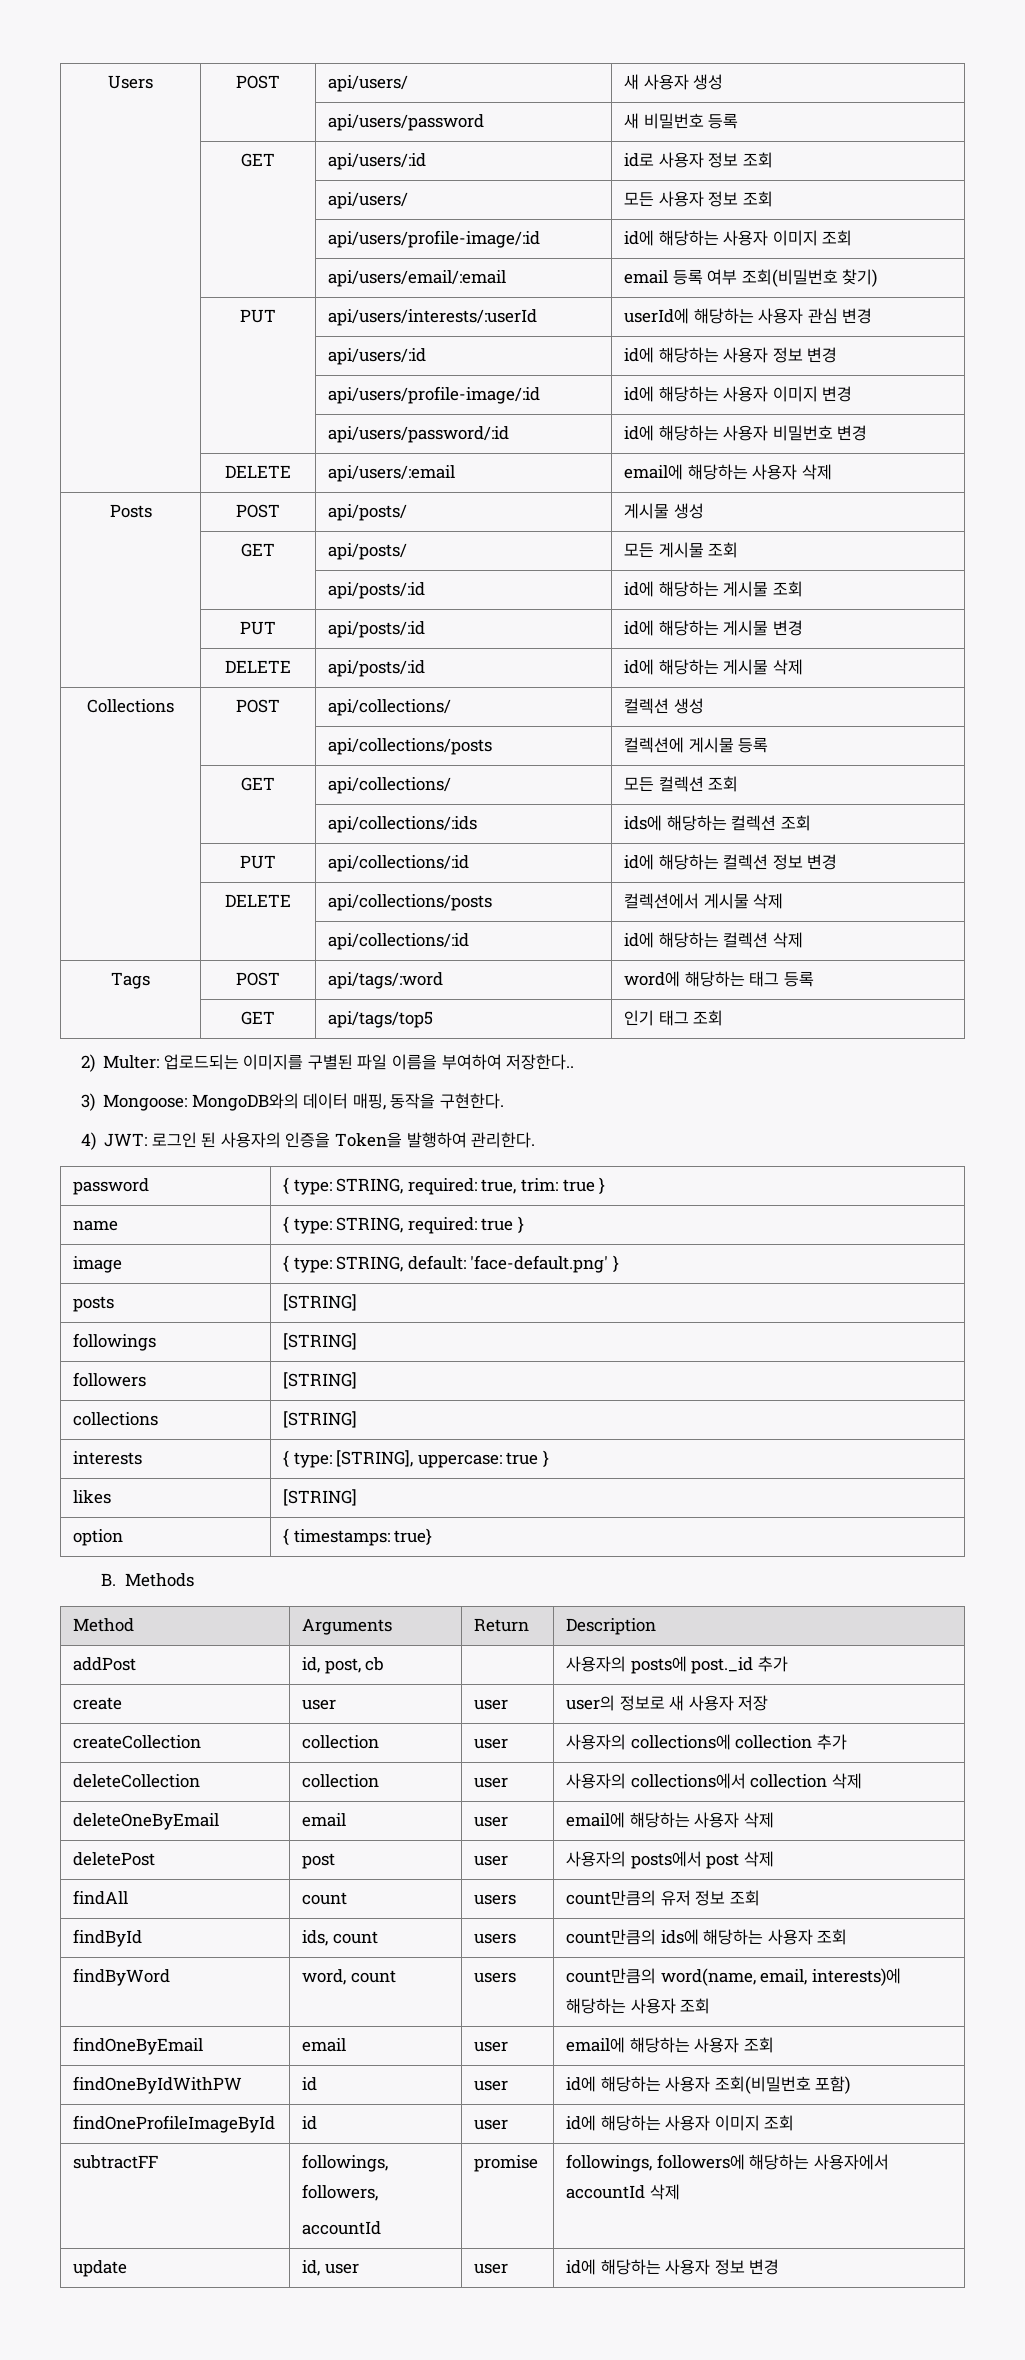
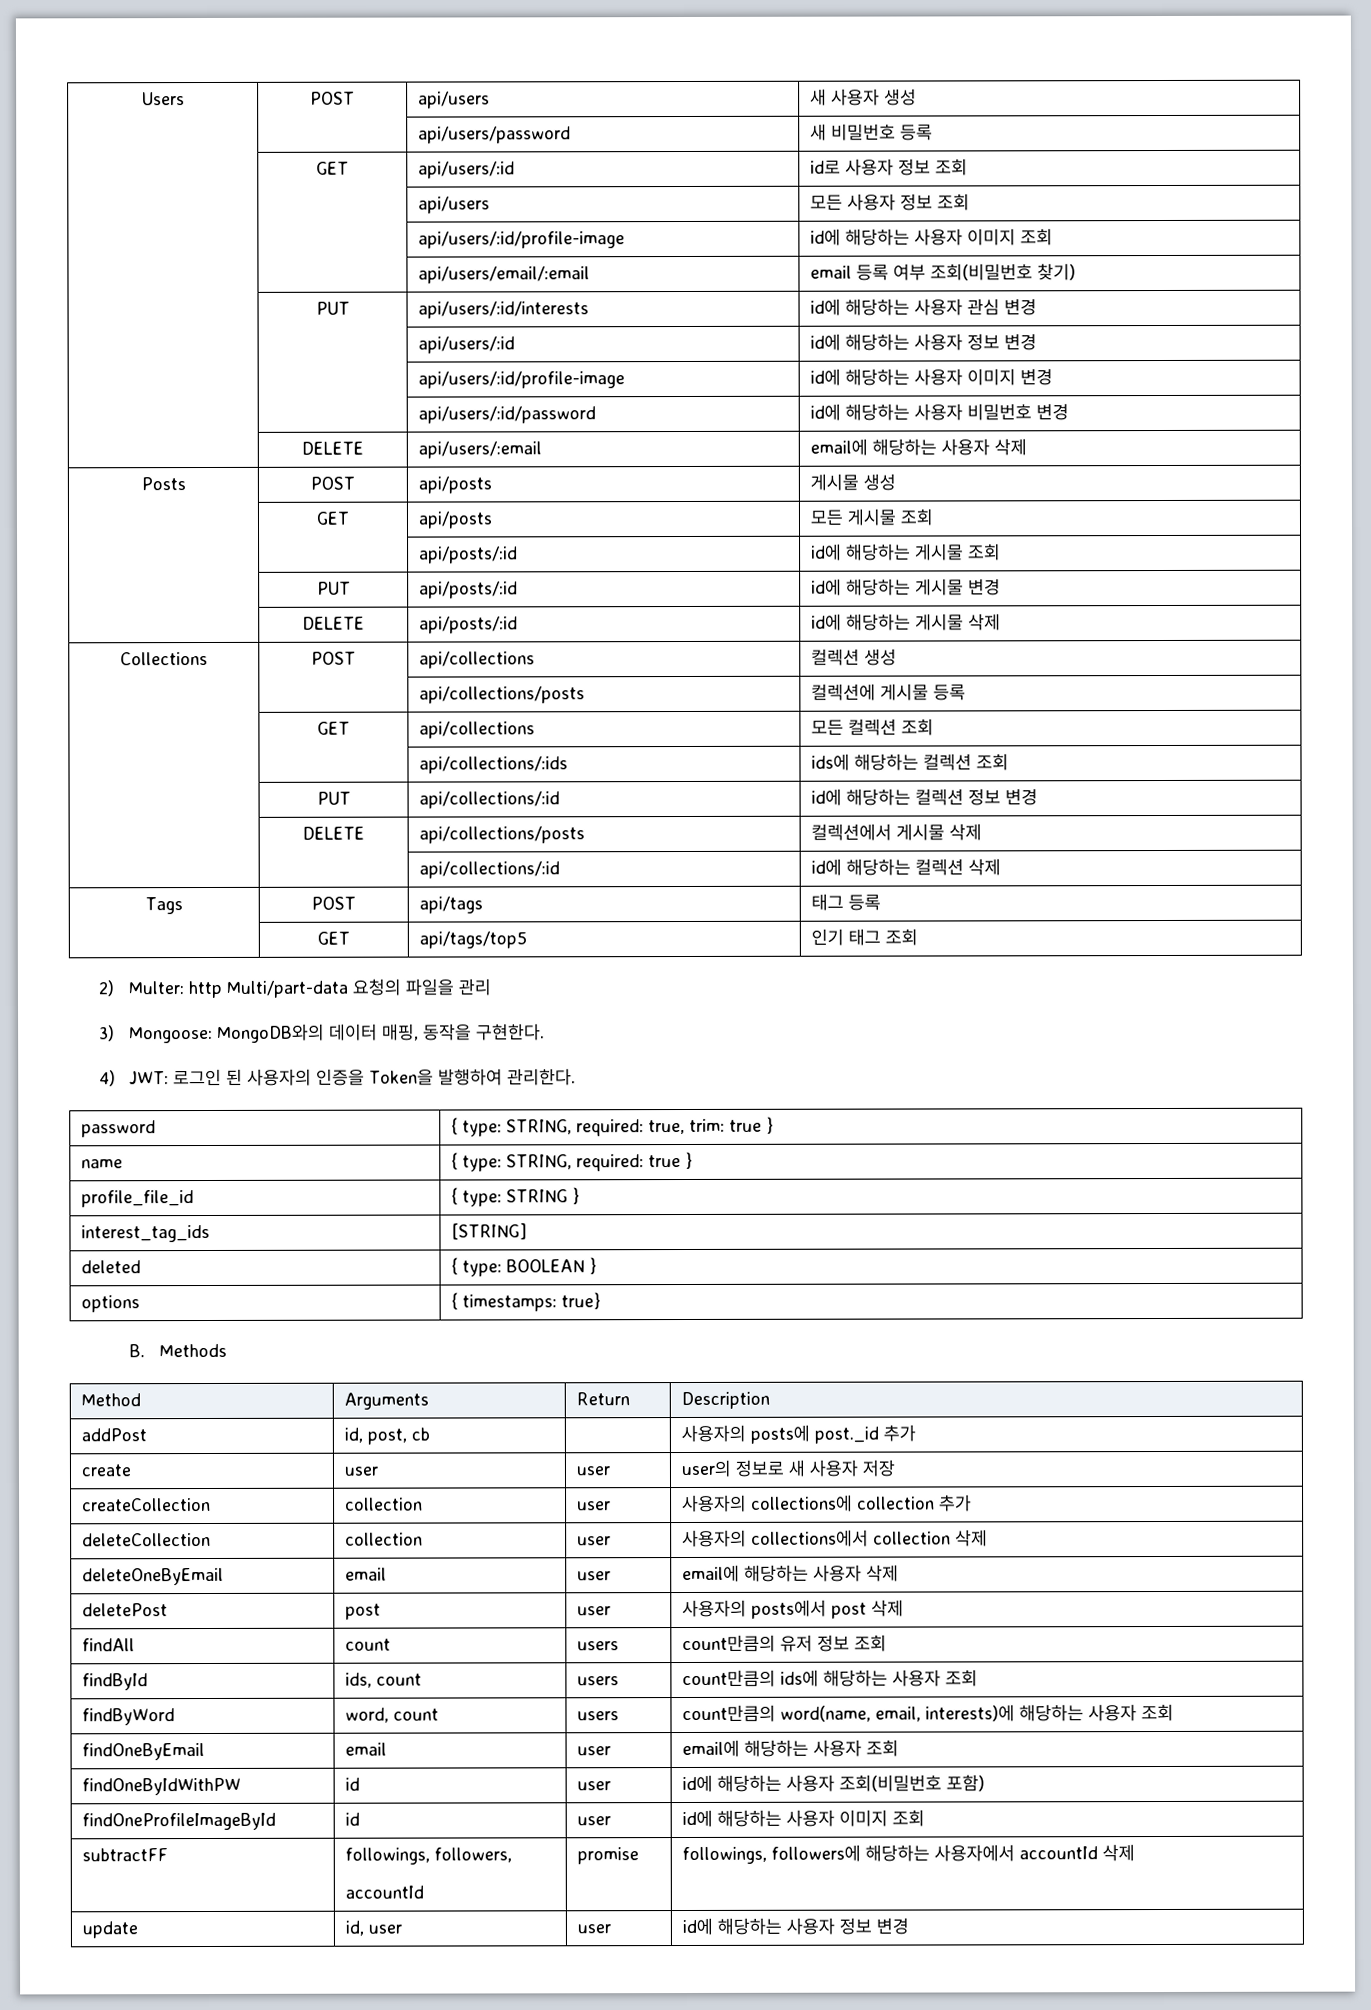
[328,75,409,92] api/users/ -> [418,91,491,109] api/users
[328,192,409,209] api/users/ -> [418,196,491,214] api/users
[328,230,541,248] api/users/profile-image/:id -> [418,231,626,249] api/users/:id/profile-image
[328,309,538,326] [624,308,690,324] api/users/interests/:userId | userId에 -> [418,301,590,319] [810,298,842,316] api/users/:id/interests | id에
[328,386,541,404] api/users/profile-image/:id -> [418,371,626,389] api/users/:id/profile-image
[328,426,510,443] api/users/password/:id -> [418,406,597,424] api/users/:id/password
[328,504,408,521] api/posts/ -> [418,476,493,494] api/posts
[328,543,408,560] api/posts/ -> [418,511,494,529] api/posts
[328,699,452,716] api/collections/ -> [419,651,536,669] api/collections
[328,777,452,794] api/collections/ -> [419,721,536,739] api/collections
[328,972,444,989] [624,971,745,987] api/tags/:word | word에 해당하는 -> [419,896,484,914] api/tags |
[163,1054,575,1070] 업로드되는 이미지를 구별된 파일 이름을 부여하여 저장한다.. -> [188,978,492,999] http Multi/part-data 요청의 파일을 관리
[73,1256,123,1273] [283,1255,620,1273] [73,1296,115,1312] [283,1294,358,1311] [73,1333,157,1351] [283,1333,358,1350] [73,1372,147,1387] [283,1372,358,1389] [73,1412,159,1426] [283,1411,358,1428] [73,1451,143,1465] [283,1450,550,1468] [73,1490,112,1504] [283,1489,358,1506] [73,1529,124,1546] image | { type: STRING, default: 'face-default.png' } // posts | [STRING] // followings | [STRING] // followers | [STRING] // collections | [STRING] // interests | { type: [STRING], uppercase: true } // likes | [STRING] // option -> [81,1190,195,1208] [451,1187,581,1207] [81,1224,211,1243] [451,1223,528,1240] [81,1260,142,1274] [451,1257,598,1277] [81,1295,141,1313] profile_file_id | { type: STRING } // interest_tag_ids | [STRING] // deleted | { type: BOOLEAN } // options

